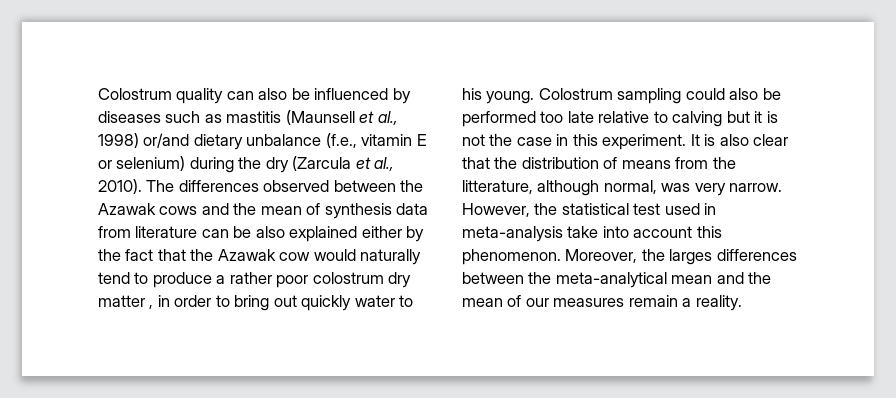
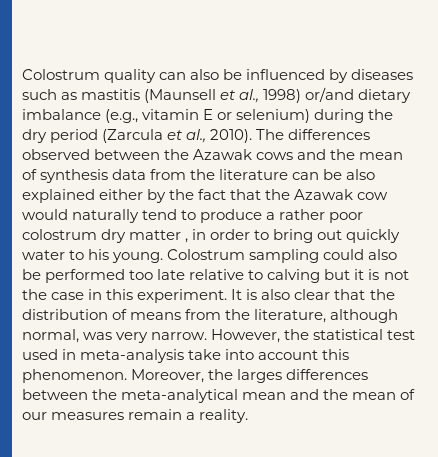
[246,133,357,148] unbalance (f.e., -> [22,109,139,123] imbalance (e.g.,
(289, 165) none -> [50,129,99,143] period
(131, 232) none -> [190,169,216,180] the
[462,180,533,194] litterature, -> [254,309,327,323] literature,

